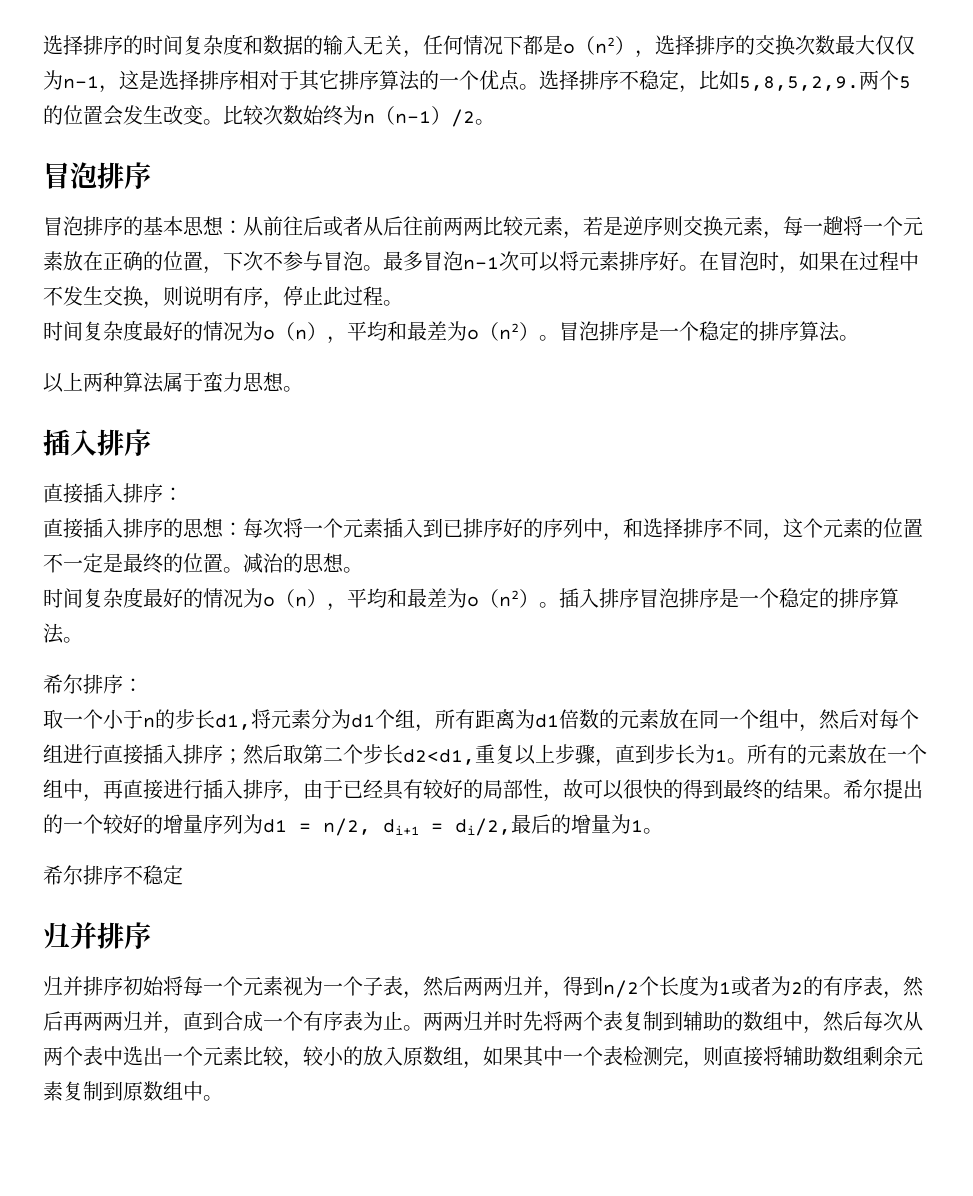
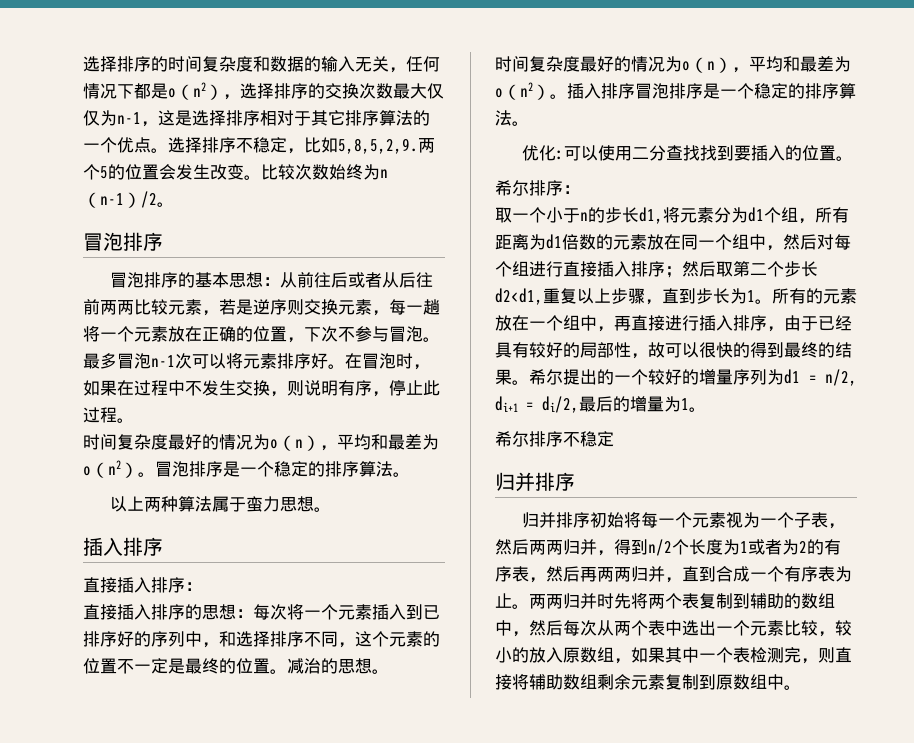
(83, 640) none -> [521,145,853,161] // 优化:可以使用二分查找找到要插入的位置。

